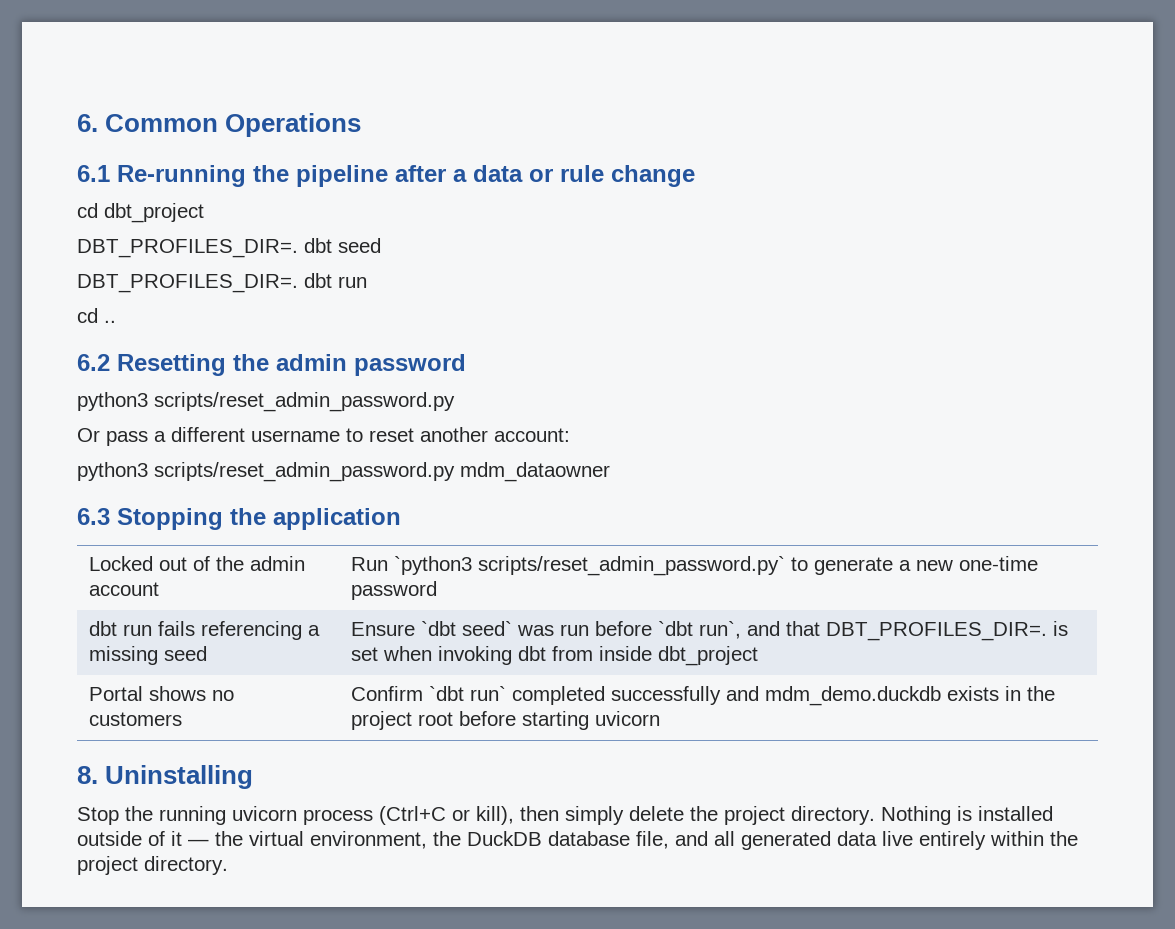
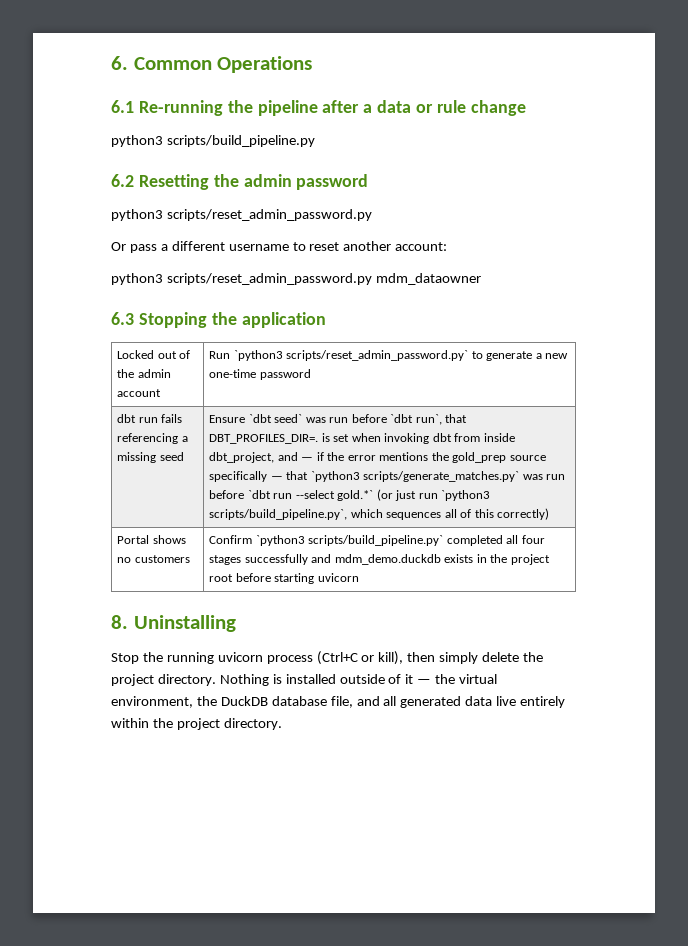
[77,203,204,223] [77,238,381,258] [77,273,367,293] [77,308,116,323] cd dbt_project // DBT_PROFILES_DIR=. dbt seed // DBT_PROFILES_DIR=. dbt run // cd .. -> [111,135,315,147] python3 scripts/build_pipeline.py
[747,621,781,636] and -> (442, 419) none
[658,646,759,666] dbt_project -> [209,452,546,463] [209,471,566,482] [209,489,491,501] [209,508,550,520] dbt_project, and — if the error mentions the gold_prep source specifically — that `python3 scripts/generate_matches.py` was run before `dbt run --select gold.*` (or just run `python3 scripts/build_pipeline.py`, which sequences all of this correctly)
[429,686,606,705] `dbt run` completed -> [255,535,545,546] [209,555,242,565] `python3 scripts/build_pipeline.py` completed all four stages

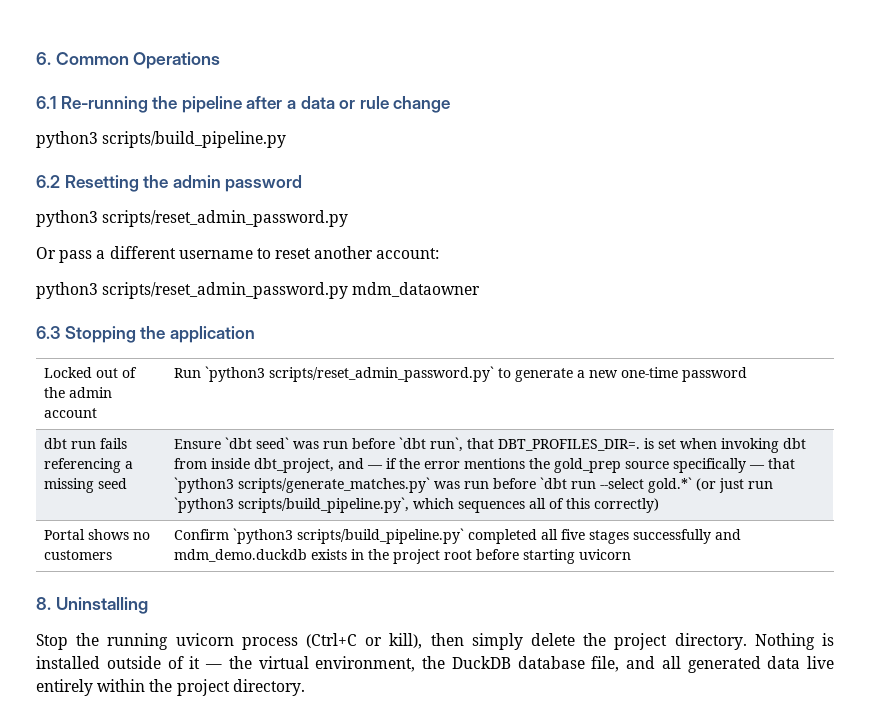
[521,535,545,544] four -> [560,529,585,540] five

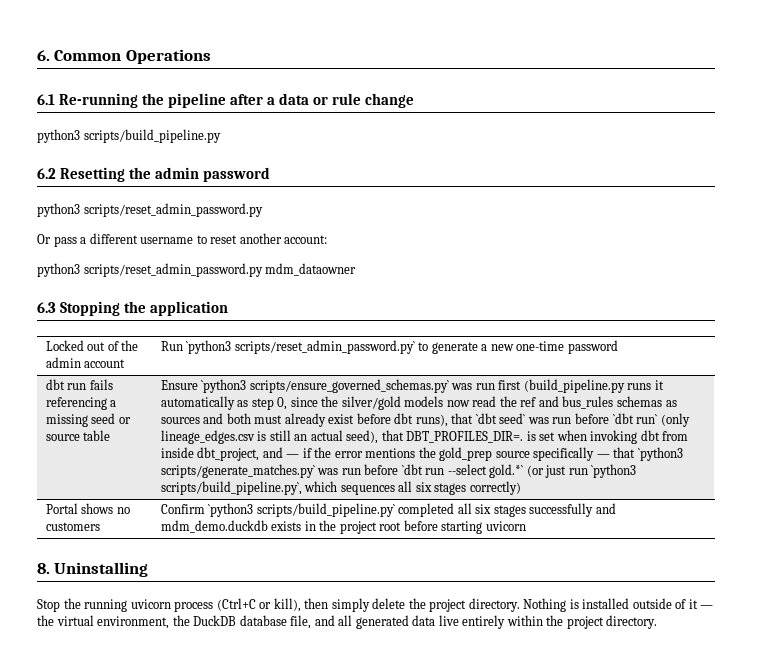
[173,439,221,449] | Ensure -> [118,417,131,424] [45,430,111,441] [160,379,664,393] [160,396,677,410] [160,413,474,427] or source table | Ensure `python3 scripts/ensure_governed_schemas.py` was run first (build_pipeline.py runs it automatically as step 0, since the silver/gold models now read the ref and bus_rules schemas as sources and both must already exist before dbt runs), that
[429,437,463,452] run`, -> [636,413,690,427] [160,430,379,444] run` (only lineage_edges.csv is still an actual seed),
[548,498,590,509] of this -> [415,482,467,495] six stages
[560,529,585,540] five -> [475,504,492,514] six

